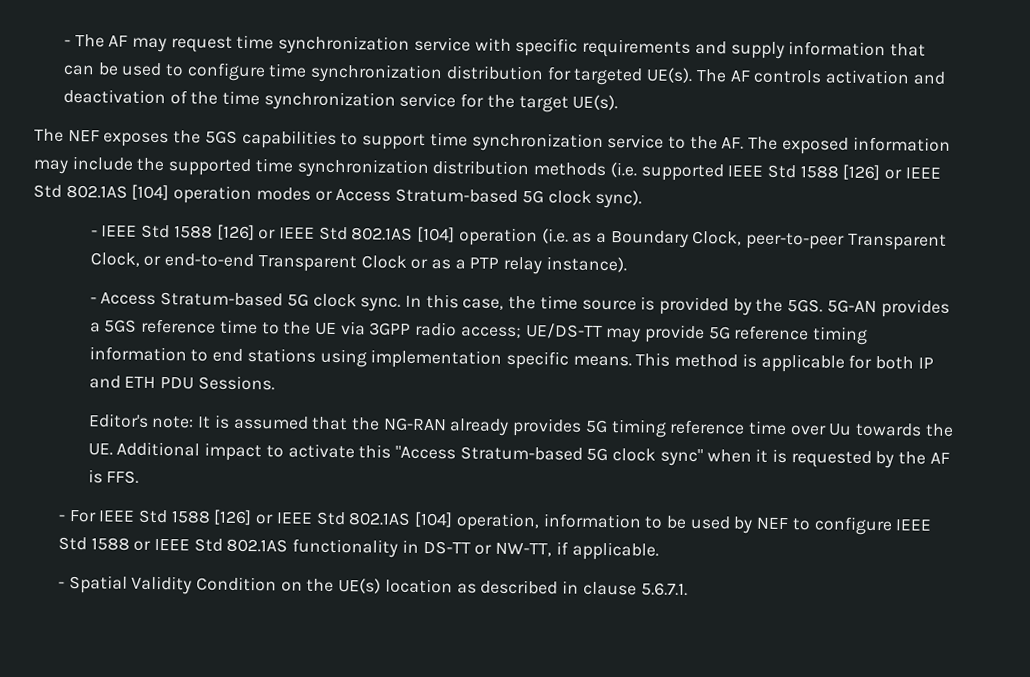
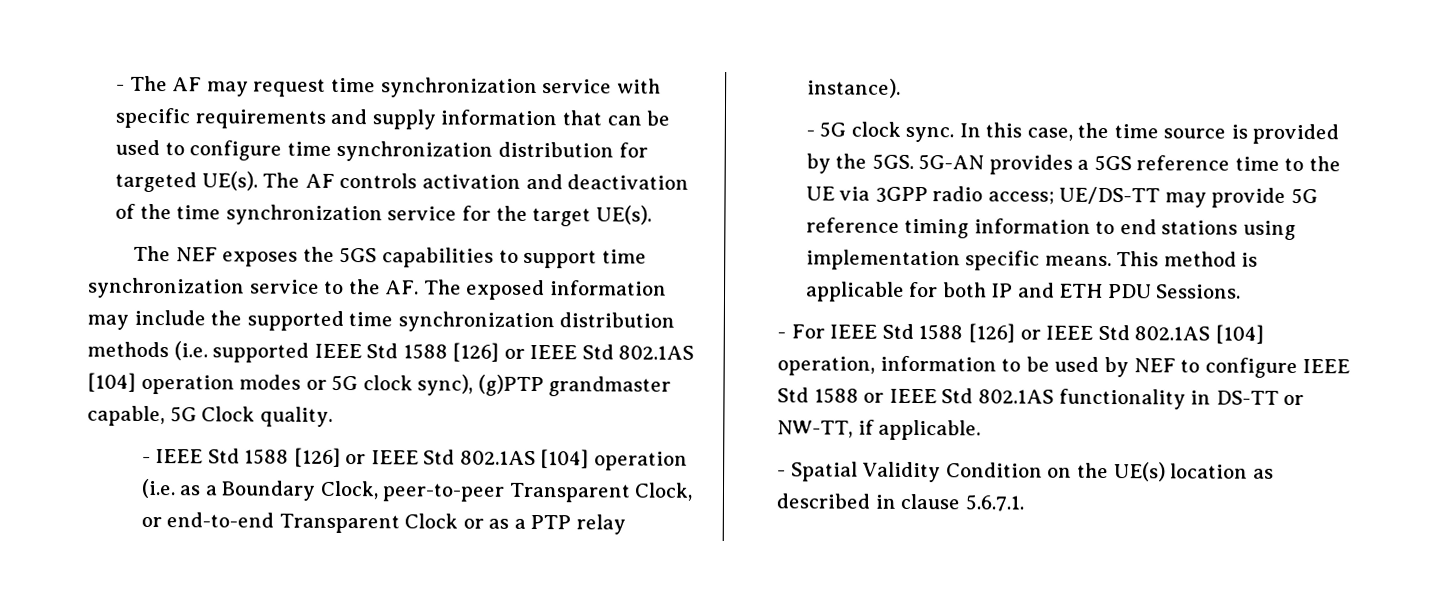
[335,188,643,209] Access Stratum-based 5G clock sync). -> [331,374,672,397] [87,405,333,427] 5G clock sync), (g)PTP grandmaster capable, 5G Clock quality.
[100,292,284,307] Access Stratum-based -> (815, 133) none
[87,413,954,438] [87,441,950,469] [87,469,140,484] // Editor's note: It is assumed that the NG-RAN already provides 5G timing reference time over Uu towards the UE. Additional impact to activate this "Access Stratum-based 5G clock sync" when it is requested by the AF is FFS. -> (1242, 291) none

